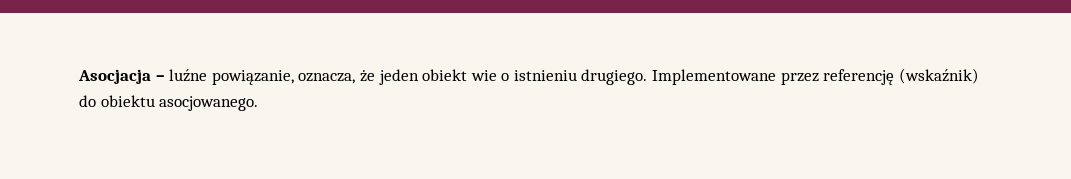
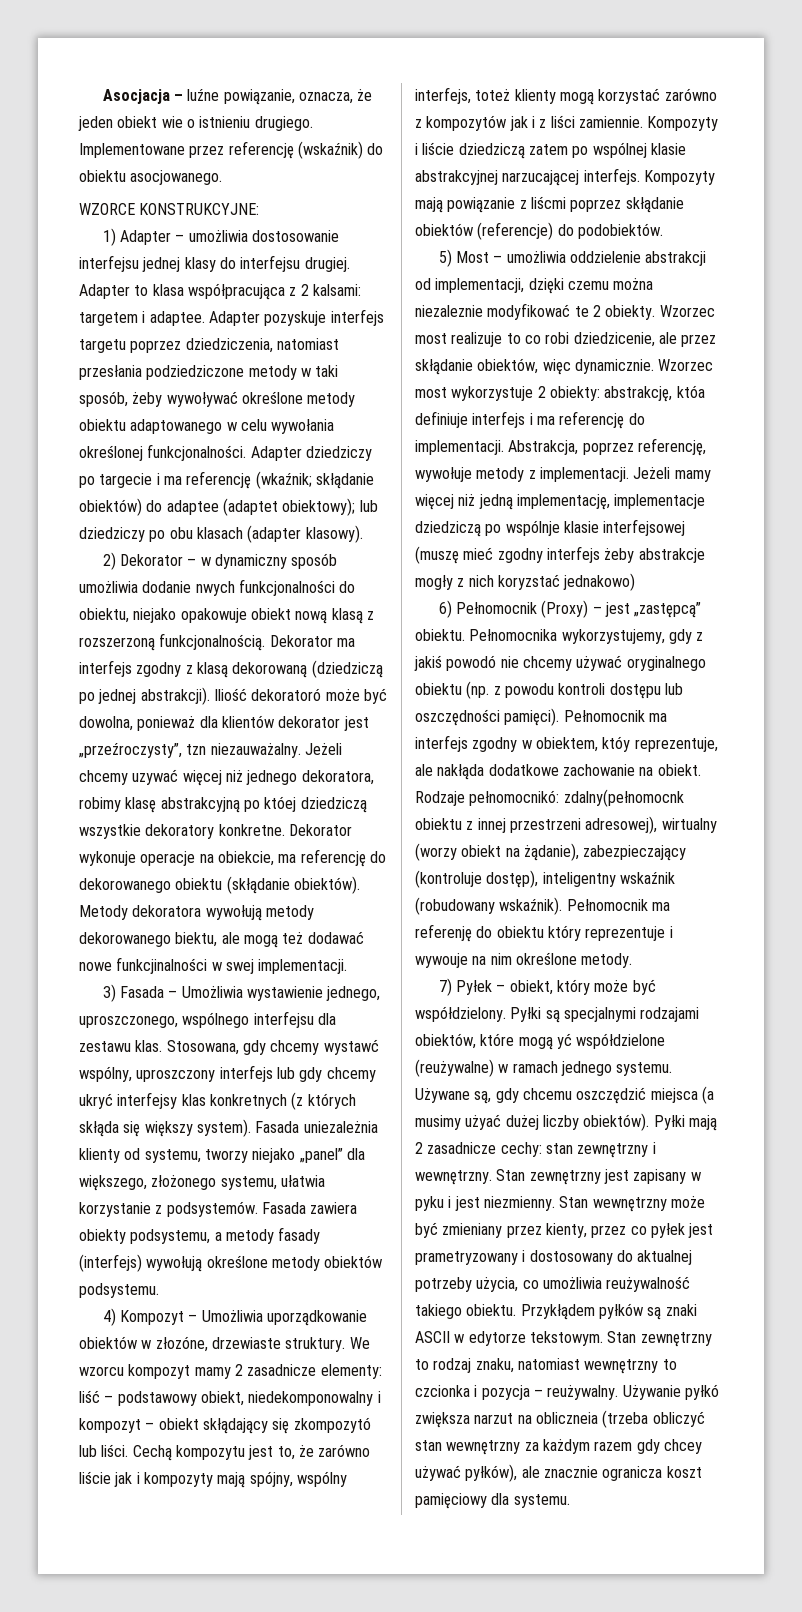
(259, 103) none -> [79,203,260,215] [102,228,339,246] [79,255,350,272] [79,283,361,300] [79,309,384,326] [79,338,339,353] [79,365,339,380] [79,391,356,407] [79,419,335,434] [79,444,372,461] [79,471,374,489] [79,498,378,516] [79,525,363,543] [102,552,338,570] [79,579,356,596] [79,608,374,624] [79,633,355,651] [79,660,383,678] [79,687,387,705] [79,715,369,731] [79,743,342,758] [79,769,374,786] [79,796,367,813] [79,824,352,839] [79,849,386,867] [79,876,360,894] [79,905,314,921] [79,931,364,948] [79,957,348,974] [102,984,381,1002] [79,1011,336,1028] [79,1039,379,1055] [79,1065,376,1082] [79,1092,356,1110] [79,1119,378,1137] [79,1148,365,1163] [79,1175,325,1191] [79,1201,358,1217] [79,1227,321,1244] [79,1254,383,1272] [79,1283,159,1298] [102,1308,367,1326] [79,1336,370,1352] [79,1364,382,1379] [79,1390,381,1406] [79,1417,371,1434] [79,1444,371,1461] [79,1471,347,1488] [415,87,717,105] [415,115,719,131] [415,142,686,159] [415,168,715,186] [415,196,684,213] [415,222,663,240] [438,249,707,267] [415,278,654,294] [415,303,715,320] [415,332,717,347] [415,358,714,375] [415,385,705,402] [415,411,645,429] [415,438,706,456] [415,467,711,482] [415,494,706,510] [415,519,686,537] [415,546,705,564] [415,573,636,591] [438,600,702,618] [415,629,704,644] [414,655,706,671] [415,681,683,699] [415,708,667,726] [415,735,718,752] [415,764,701,780] [415,789,684,807] [415,816,717,834] [415,843,687,861] [415,870,675,888] [415,897,670,915] [415,924,673,942] [415,952,633,968] [438,978,656,996] [415,1006,700,1023] [415,1033,666,1050] [415,1059,673,1077] [415,1086,714,1104] [415,1113,717,1131] [415,1142,656,1158] [415,1169,701,1185] [415,1196,705,1212] [415,1222,714,1238] [415,1250,693,1265] [415,1276,691,1292] [415,1303,697,1320] [415,1331,712,1347] [415,1358,677,1374] [415,1384,719,1400] [415,1410,705,1428] [415,1439,702,1455] [415,1464,702,1482] [415,1493,570,1509] // WZORCE KONSTRUKCYJNE: // 1) Adapter – umożliwia dostosowanie interfejsu jednej klasy do interfejsu drugiej. Adapter to klasa współpracująca z 2 kalsami: targetem i adaptee. Adapter pozyskuje interfejs targetu poprzez dziedziczenia, natomiast przesłania podziedziczone metody w taki sposób, żeby wywoływać określone metody obiektu adaptowanego w celu wywołania określonej funkcjonalności. Adapter dziedziczy po targecie i ma referencję (wkaźnik; skłądanie obiektów) do adaptee (adaptet obiektowy); lub dziedziczy po obu klasach (adapter klasowy). // 2) Dekorator – w dynamiczny sposób umożliwia dodanie nwych funkcjonalności do obiektu, niejako opakowuje obiekt nową klasą z rozszerzoną funkcjonalnością. Dekorator ma interfejs zgodny z klasą dekorowaną (dziedziczą po jednej abstrakcji). Iliość dekoratoró może być dowolna, ponieważ dla klientów dekorator jest „przeźroczysty”, tzn niezauważalny. Jeżeli chcemy uzywać więcej niż jednego dekoratora, robimy klasę abstrakcyjną po któej dziedziczą wszystkie dekoratory konkretne. Dekorator wykonuje operacje na obiekcie, ma referencję do dekorowanego obiektu (skłądanie obiektów). Metody dekoratora wywołują metody dekorowanego biektu, ale mogą też dodawać nowe funkcjinalności w swej implementacji. // 3) Fasada – Umożliwia wystawienie jednego, uproszczonego, wspólnego interfejsu dla zestawu klas. Stosowana, gdy chcemy wystawć wspólny, uproszczony interfejs lub gdy chcemy ukryć interfejsy klas konkretnych (z których skłąda się większy system). Fasada uniezależnia klienty od systemu, tworzy niejako „panel” dla większego, złożonego systemu, ułatwia korzystanie z podsystemów. Fasada zawiera obiekty podsystemu, a metody fasady (interfejs) wywołują określone metody obiektów podsystemu. // 4) Kompozyt – Umożliwia uporządkowanie obiektów w złozóne, drzewiaste struktury. We wzorcu kompozyt mamy 2 zasadnicze elementy: liść – podstawowy obiekt, niedekomponowalny i kompozyt – obiekt skłądający się zkompozytó lub liści. Cechą kompozytu jest to, że zarówno liście jak i kompozyty mają spójny, wspólny interfejs, toteż klienty mogą korzystać zarówno z kompozytów jak i z liści zamiennie. Kompozyty i liście dziedziczą zatem po wspólnej klasie abstrakcyjnej narzucającej interfejs. Kompozyty mają powiązanie z liścmi poprzez skłądanie obiektów (referencje) do podobiektów. // 5) Most – umożliwia oddzielenie abstrakcji od implementacji, dzięki czemu można niezaleznie modyfikować te 2 obiekty. Wzorzec most realizuje to co robi dziedzicenie, ale przez skłądanie obiektów, więc dynamicznie. Wzorzec most wykorzystuje 2 obiekty: abstrakcję, któa definiuje interfejs i ma referencję do implementacji. Abstrakcja, poprzez referencję, wywołuje metody z implementacji. Jeżeli mamy więcej niż jedną implementację, implementacje dziedziczą po wspólnje klasie interfejsowej (muszę mieć zgodny interfejs żeby abstrakcje mogły z nich koryzstać jednakowo) // 6) Pełnomocnik (Proxy) – jest „zastępcą” obiektu. Pełnomocnika wykorzystujemy, gdy z jakiś powodó nie chcemy używać oryginalnego obiektu (np. z powodu kontroli dostępu lub oszczędności pamięci). Pełnomocnik ma interfejs zgodny w obiektem, któy reprezentuje, ale nakłąda dodatkowe zachowanie na obiekt. Rodzaje pełnomocnikó: zdalny(pełnomocnk obiektu z innej przestrzeni adresowej), wirtualny (worzy obiekt na żądanie), zabezpieczający (kontroluje dostęp), inteligentny wskaźnik (robudowany wskaźnik). Pełnomocnik ma referenję do obiektu który reprezentuje i wywouje na nim określone metody. // 7) Pyłek – obiekt, który może być współdzielony. Pyłki są specjalnymi rodzajami obiektów, które mogą yć współdzielone (reużywalne) w ramach jednego systemu. Używane są, gdy chcemu oszczędzić miejsca (a musimy użyać dużej liczby obiektów). Pyłki mają 2 zasadnicze cechy: stan zewnętrzny i wewnętrzny. Stan zewnętrzny jest zapisany w pyku i jest niezmienny. Stan wewnętrzny może być zmieniany przez kienty, przez co pyłek jest prametryzowany i dostosowany do aktualnej potrzeby użycia, co umożliwia reużywalność takiego obiektu. Przykłądem pyłków są znaki ASCII w edytorze tekstowym. Stan zewnętrzny to rodzaj znaku, natomiast wewnętrzny to czcionka i pozycja – reużywalny. Używanie pyłkó zwiększa narzut na obliczneia (trzeba obliczyć stan wewnętrzny za każdym razem gdy chcey używać pyłków), ale znacznie ogranicza koszt pamięciowy dla systemu.

